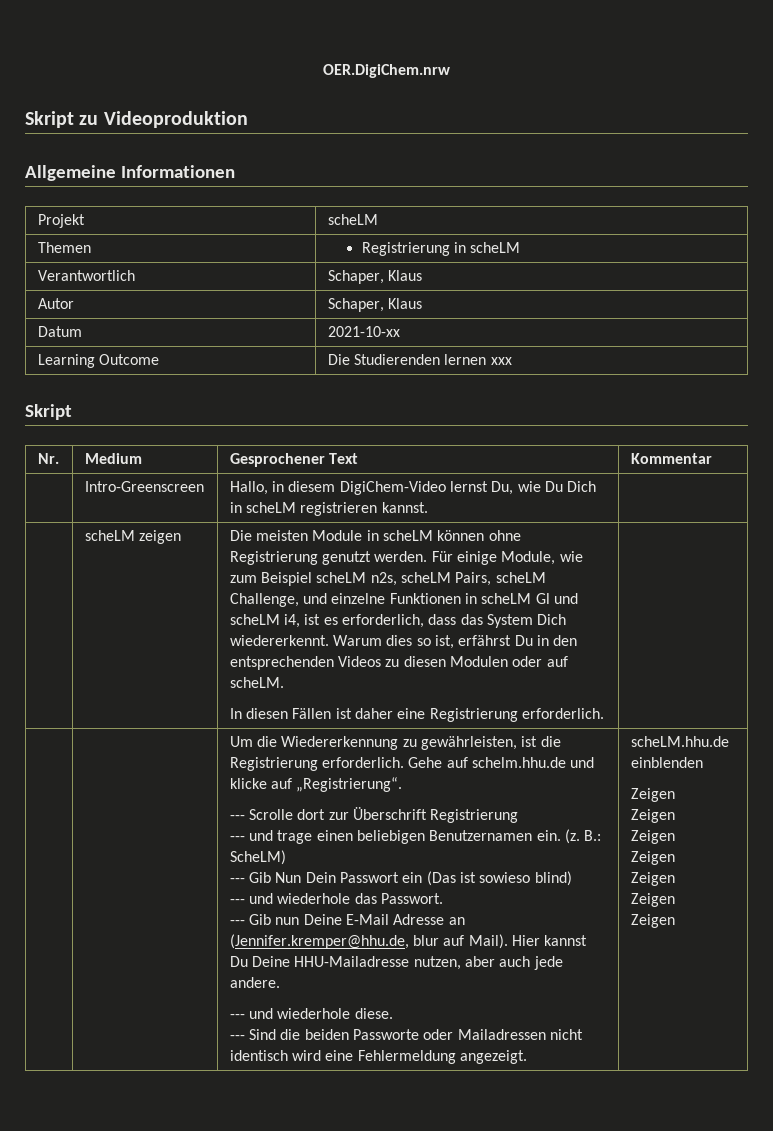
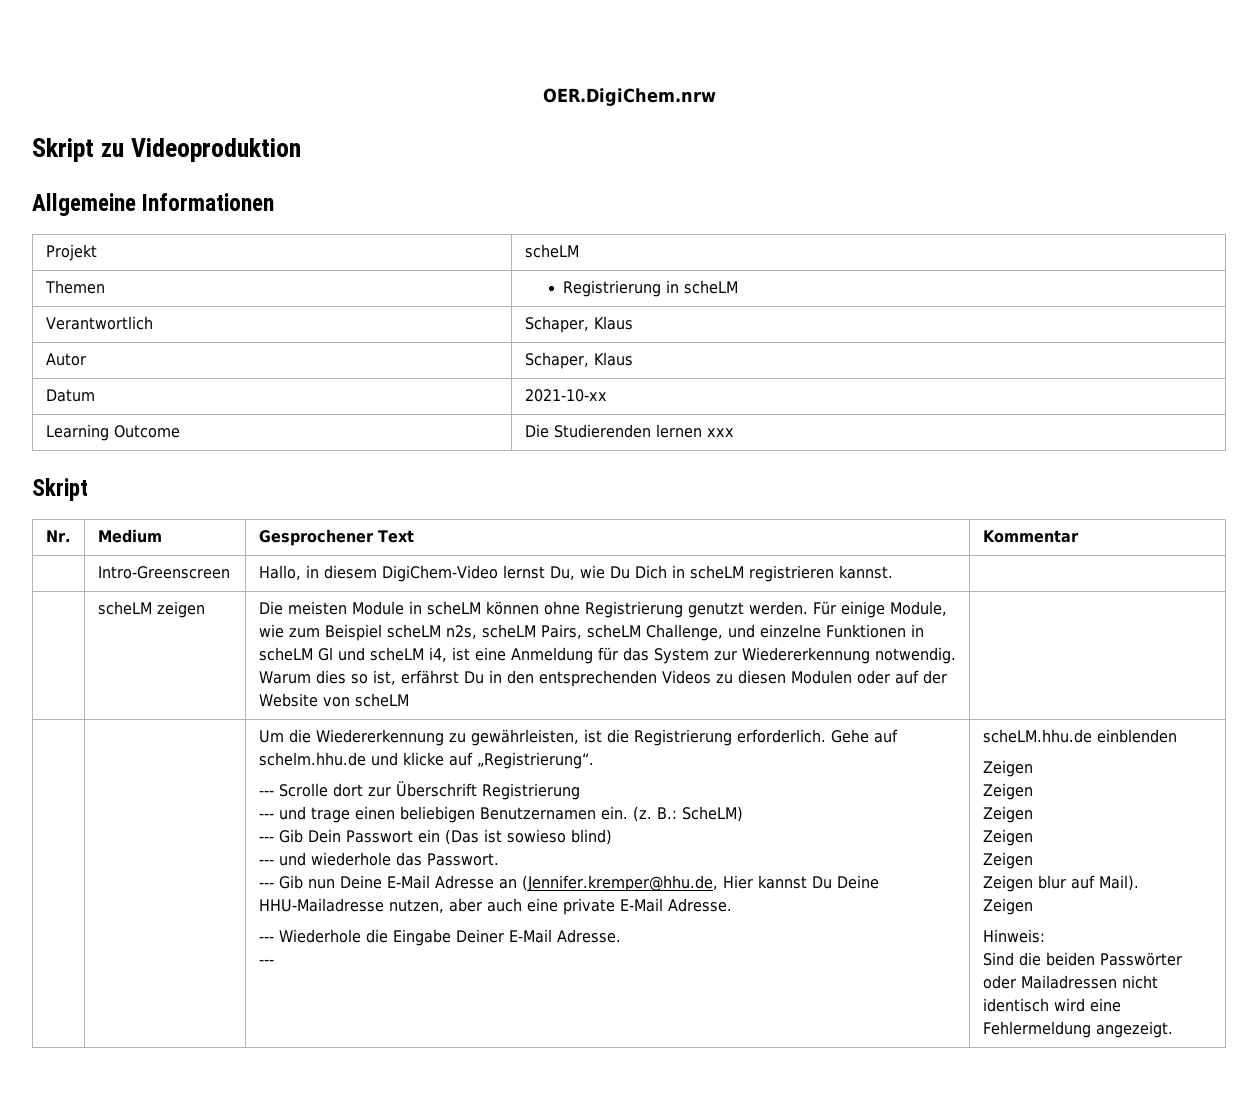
[323,614,567,628] [229,635,329,646] es erforderlich, dass das System Dich wiedererkennt. -> [474,647,956,664] eine Anmeldung für das System zur Wiedererkennung notwendig.
[229,677,284,688] [229,708,604,722] scheLM. // In diesen Fällen ist daher eine Registrierung erforderlich. -> [922,670,947,684] [258,693,409,707] der Website von scheLM
[275,872,302,883] Nun -> (303, 836) none
[412,934,508,949] blur auf Mail). -> (718, 883) none
[533,956,563,970] [229,977,280,988] [229,1008,393,1019] [229,1029,583,1040] [229,1050,527,1064] jede andere. // --- und wiederhole diese. // --- Sind die beiden Passworte oder Mailadressen nicht identisch wird eine Fehlermeldung angezeigt. -> [526,898,732,915] [258,929,621,946] [258,959,274,965] eine private E-Mail Adresse. // --- Wiederhole die Eingabe Deiner E-Mail Adresse. // ---
[630,914,675,928] // Zeigen -> [1037,875,1139,891] [982,898,1033,915] [982,929,1045,943] [982,952,1182,966] [982,975,1158,989] [982,998,1121,1012] [982,1021,1173,1038] blur auf Mail). // Zeigen // Hinweis: // Sind die beiden Passwörter oder Mailadressen nicht identisch wird eine Fehlermeldung angezeigt.

